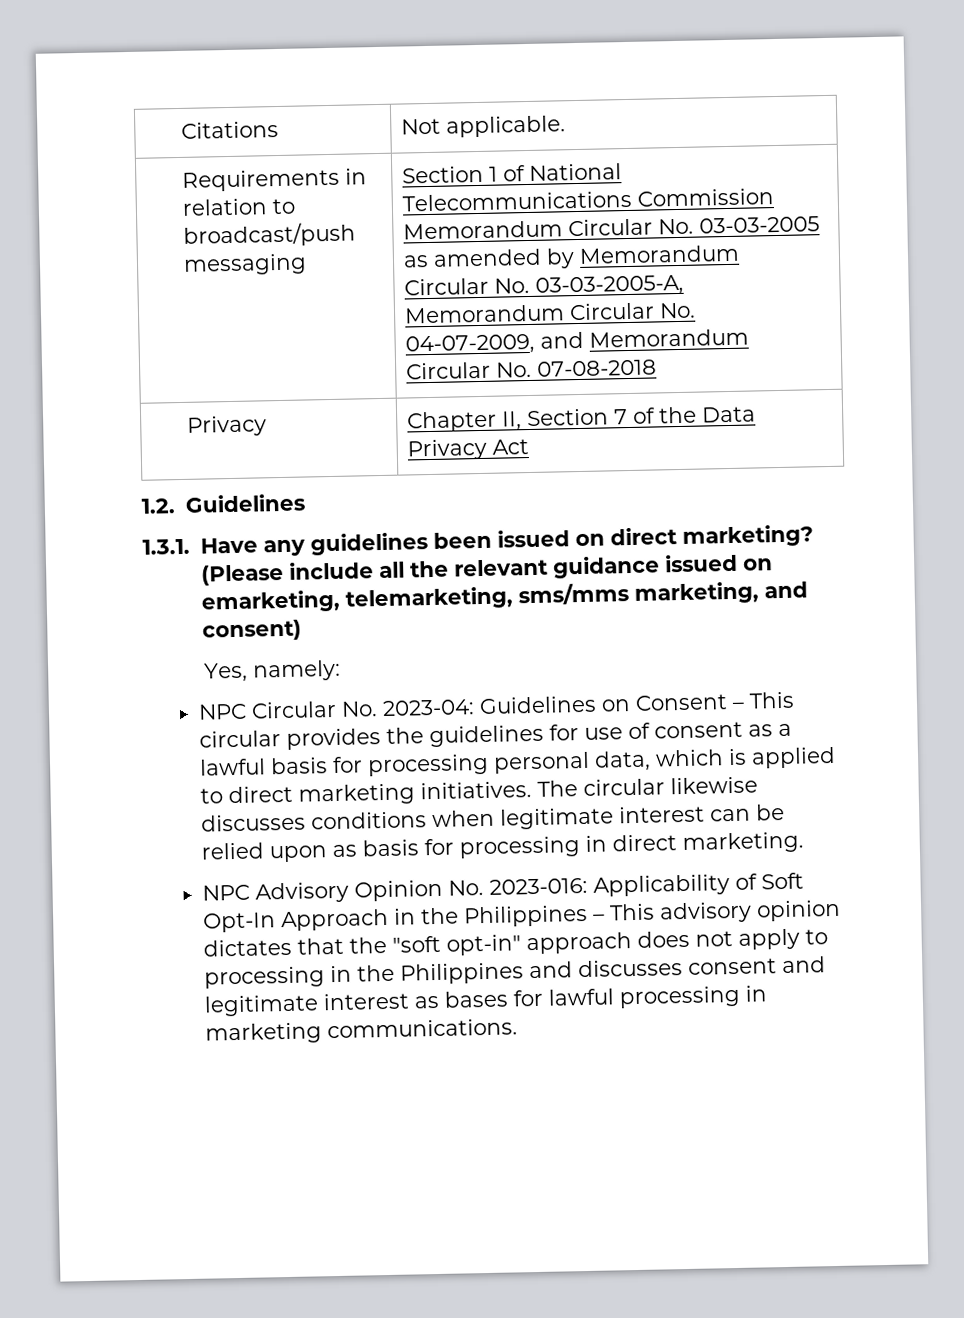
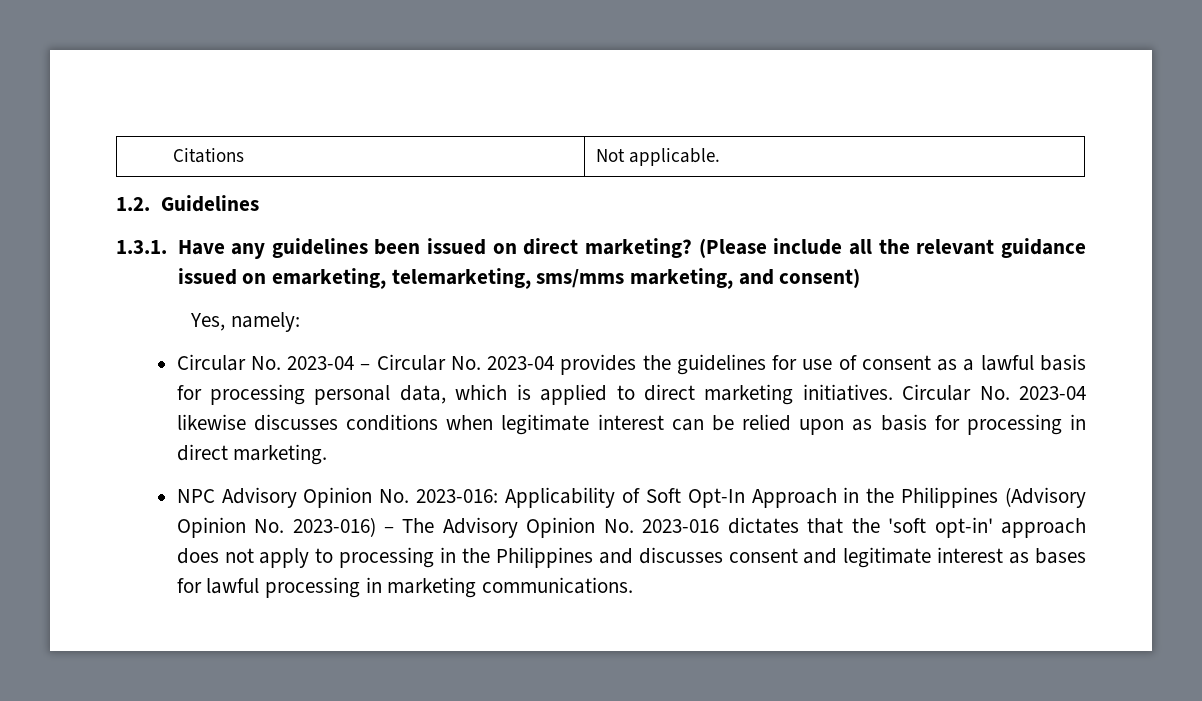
[181,168,367,192] [181,198,296,216] [182,221,356,248] [182,253,307,276] [402,163,623,184] [402,188,775,212] [403,216,821,240] [403,244,741,269] [404,274,685,297] [404,302,697,324] [405,328,750,356] [406,359,658,380] [186,415,267,437] [407,406,757,433] [407,438,530,461] // Requirements in relation to broadcast/push messaging | Section 1 of National Telecommunications Commission Memorandum Circular No. 03-03-2005 as amended by Memorandum Circular No. 03-03-2005-A, Memorandum Circular No. 04-07-2009, and Memorandum Circular No. 07-08-2018 // Privacy | Chapter II, Section 7 of the Data Privacy Act -> (720, 157) none
[198,691,796,720] [199,730,282,748] NPC Circular No. 2023-04: Guidelines on Consent – This circular -> [176,354,555,371] Circular No. 2023-04 – Circular No. 2023-04
[537,778,666,797] The circular -> [902,384,1086,401] Circular No. 2023-04
[593,899,842,924] – This advisory opinion -> [1005,487,1086,508] [176,517,720,538] (Advisory Opinion No. 2023-016) – The Advisory Opinion No. 2023-016
[392,934,522,956] "soft opt-in" -> [888,517,993,538] 'soft opt-in'

